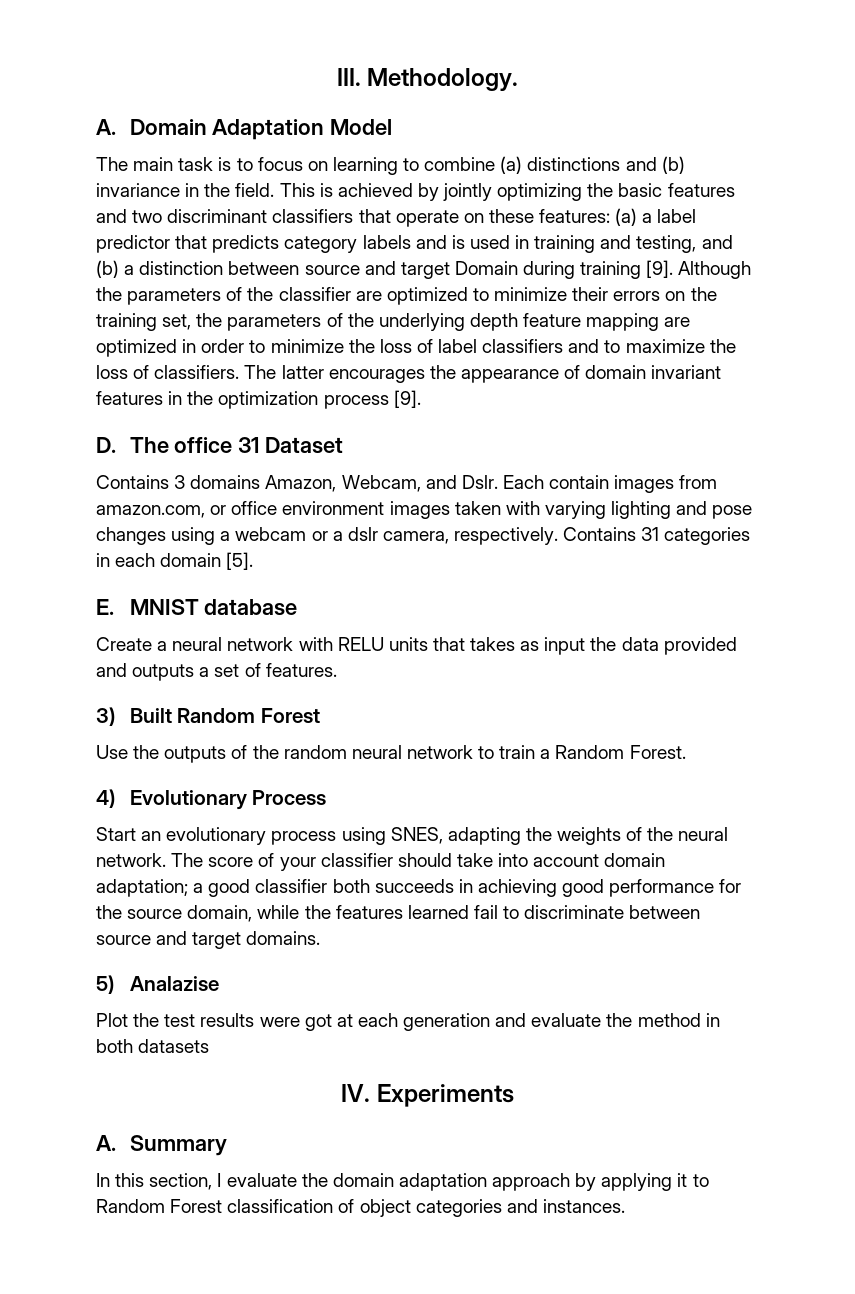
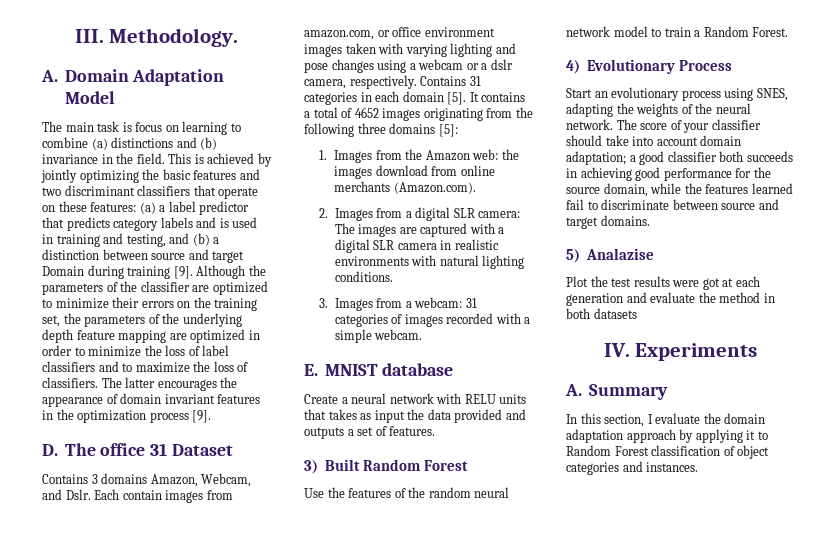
[236,158,253,171] to -> (132, 127) none
(254, 561) none -> [469,92,526,102] [304,107,533,121] [304,123,458,137] [319,149,519,163] [334,165,495,179] [334,181,476,194] [319,207,521,221] [334,223,505,237] [334,239,499,253] [334,255,525,269] [334,271,393,282] [319,297,477,311] [334,313,531,327] [334,329,423,343] It contains a total of 4652 images originating from the following three domains [5]: // 1. Images from the Amazon web: the images download from online merchants (Amazon.com). // 2. Images from a digital SLR camera: The images are captured with a digital SLR camera in realistic environments with natural lighting conditions. // 3. Images from a webcam: 31 categories of images recorded with a simple webcam.
[164,746,227,763] outputs -> [348,488,392,498] features
(473, 752) none -> [613,26,648,37] model

